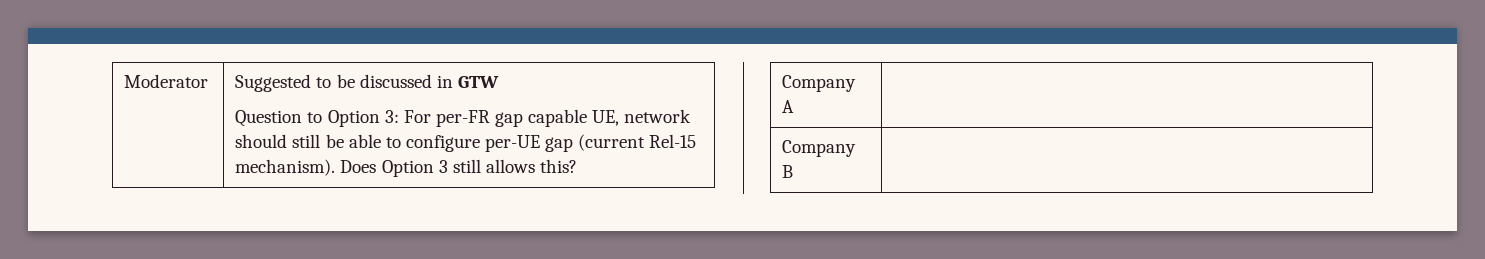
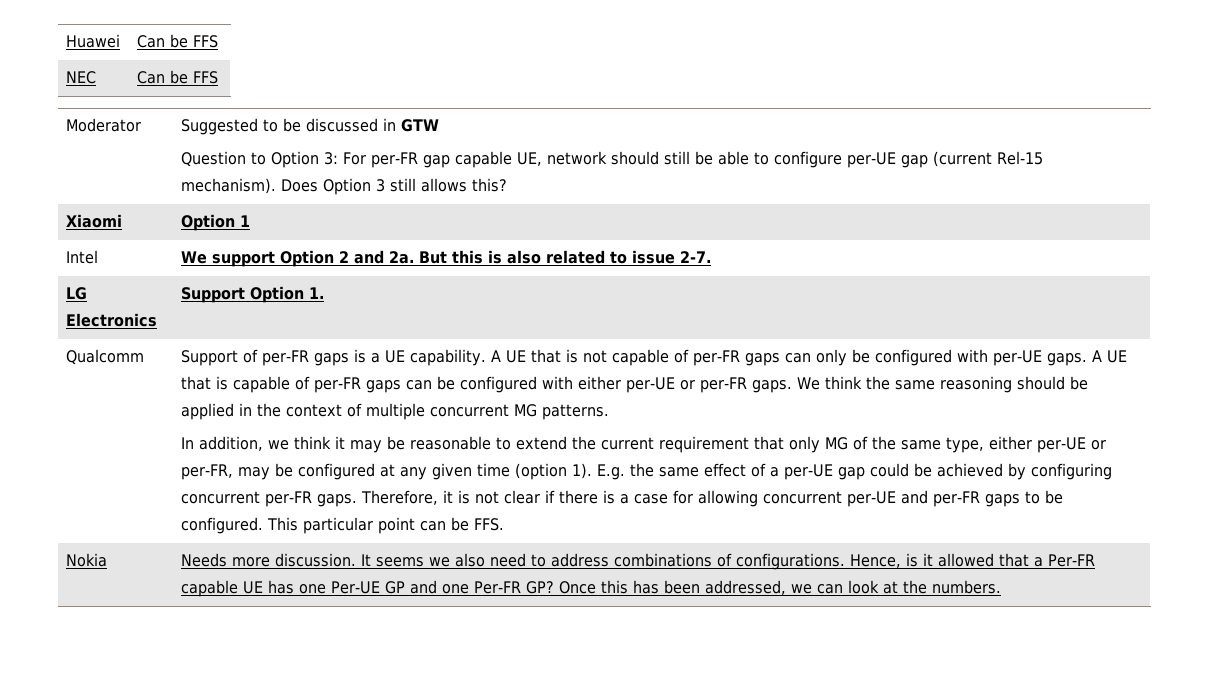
(124, 81) none -> [66,34,121,48] [137,34,219,48] [66,71,97,84] [137,70,219,84] Huawei | Can be FFS // NEC | Can be FFS //
[782,75,857,92] [782,100,795,113] [782,140,857,157] [782,165,794,178] Company A | // Company B | -> [66,214,123,228] [181,214,251,231] [66,250,99,264] [181,250,712,267] [66,287,88,300] [66,313,158,327] [181,286,325,303] [66,349,145,365] [181,349,1128,366] [181,376,1089,393] [181,403,610,420] [181,436,1107,453] [181,463,1113,480] [181,490,1064,507] [181,517,505,534] [66,553,108,567] [181,553,1096,570] [181,580,1002,597] Xiaomi | Option 1 // Intel | We support Option 2 and 2a. But this is also related to issue 2-7. // LG Electronics | Support Option 1. // Qualcomm | Support of per-FR gaps is a UE capability. A UE that is not capable of per-FR gaps can only be configured with per-UE gaps. A UE that is capable of per-FR gaps can be configured with either per-UE or per-FR gaps. We think the same reasoning should be applied in the context of multiple concurrent MG patterns. // In addition, we think it may be reasonable to extend the current requirement that only MG of the same type, either per-UE or per-FR, may be configured at any given time (option 1). E.g. the same effect of a per-UE gap could be achieved by configuring concurrent per-FR gaps. Therefore, it is not clear if there is a case for allowing concurrent per-UE and per-FR gaps to be configured. This particular point can be FFS. // Nokia | Needs more discussion. It seems we also need to address combinations of configurations. Hence, is it allowed that a Per-FR capable UE has one Per-UE GP and one Per-FR GP? Once this has been addressed, we can look at the numbers.

